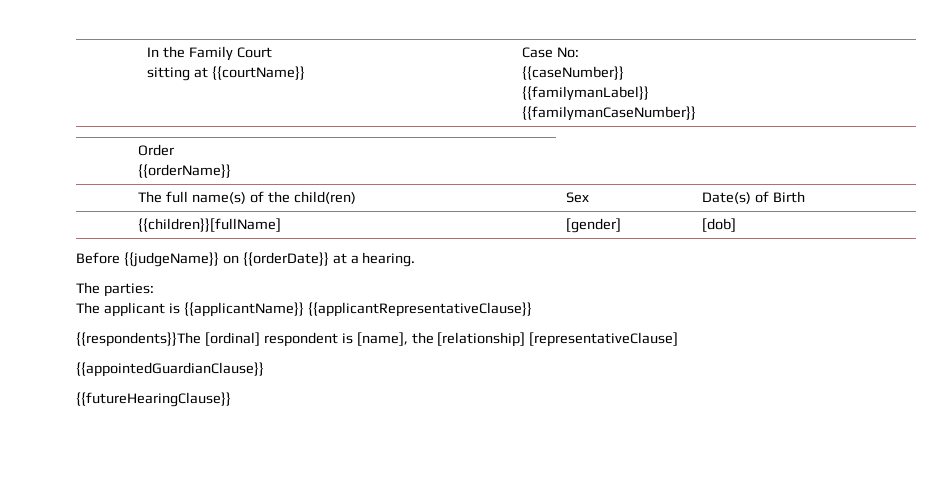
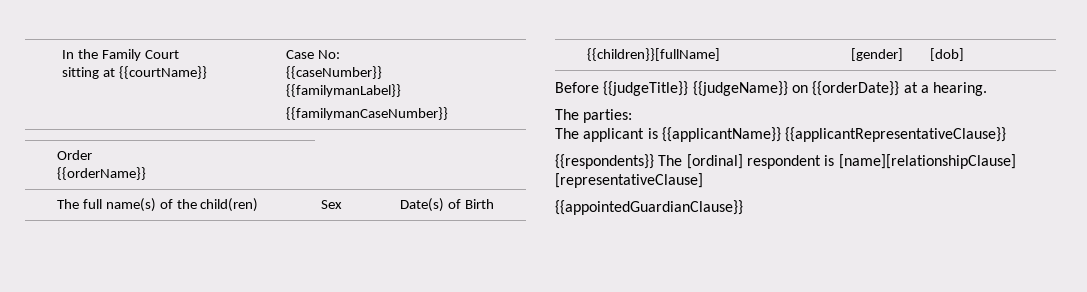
(120, 258) none -> [603,81,689,96] {{judgeTitle}}
[76,332,201,347] {{respondents}}The -> [555,154,683,169] {{respondents}} The
[356,332,526,347] [name], the [relationship] -> [838,154,1016,169] [name][relationshipClause]
[76,392,231,407] // {{futureHearingClause}} -> (743, 207) none

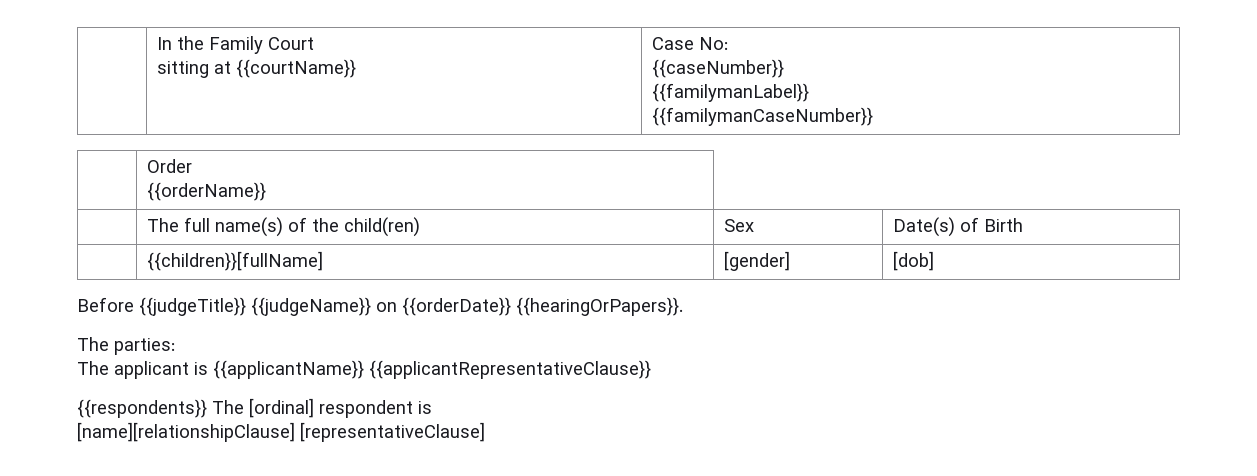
[903,82,988,96] at a hearing. -> [516,297,683,316] {{hearingOrPapers}}.
(835, 160) none -> (432, 407) //
[555,200,743,215] // {{appointedGuardianClause}} -> (485, 432) none

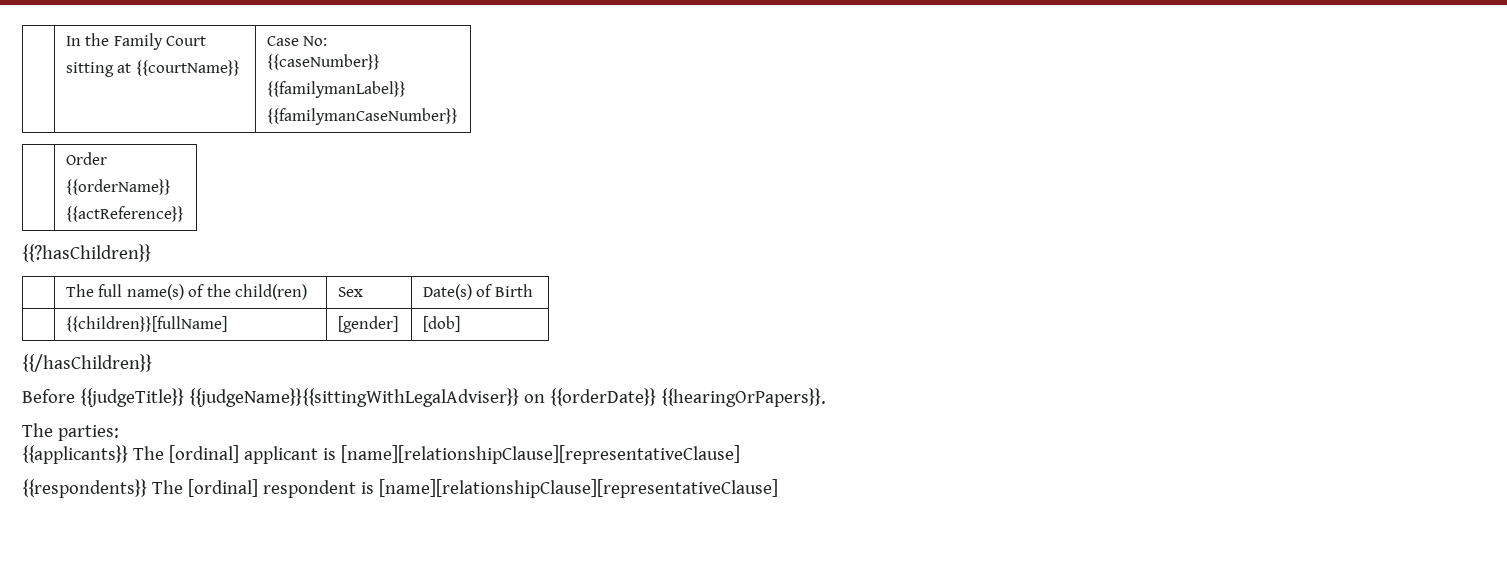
(267, 191) none -> [65,206,184,222] [22,244,151,262] // {{actReference}} // {{?hasChildren}}
(935, 261) none -> [22,354,152,372] // {{/hasChildren}}
[251,297,371,316] {{judgeName}} -> [188,388,519,407] {{judgeName}}{{sittingWithLegalAdviser}}
[77,360,651,379] The applicant is {{applicantName}} {{applicantRepresentativeClause}} -> [22,445,740,464] {{applicants}} The [ordinal] applicant is [name][relationshipClause][representativeClause]
[77,422,485,442] // [name][relationshipClause] [representativeClause] -> [378,479,778,498] [name][relationshipClause][representativeClause]

